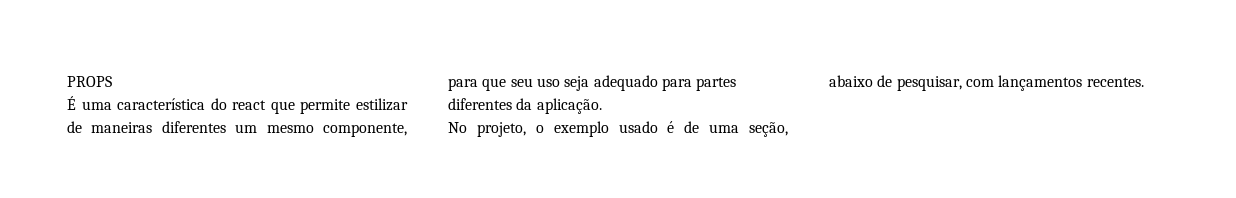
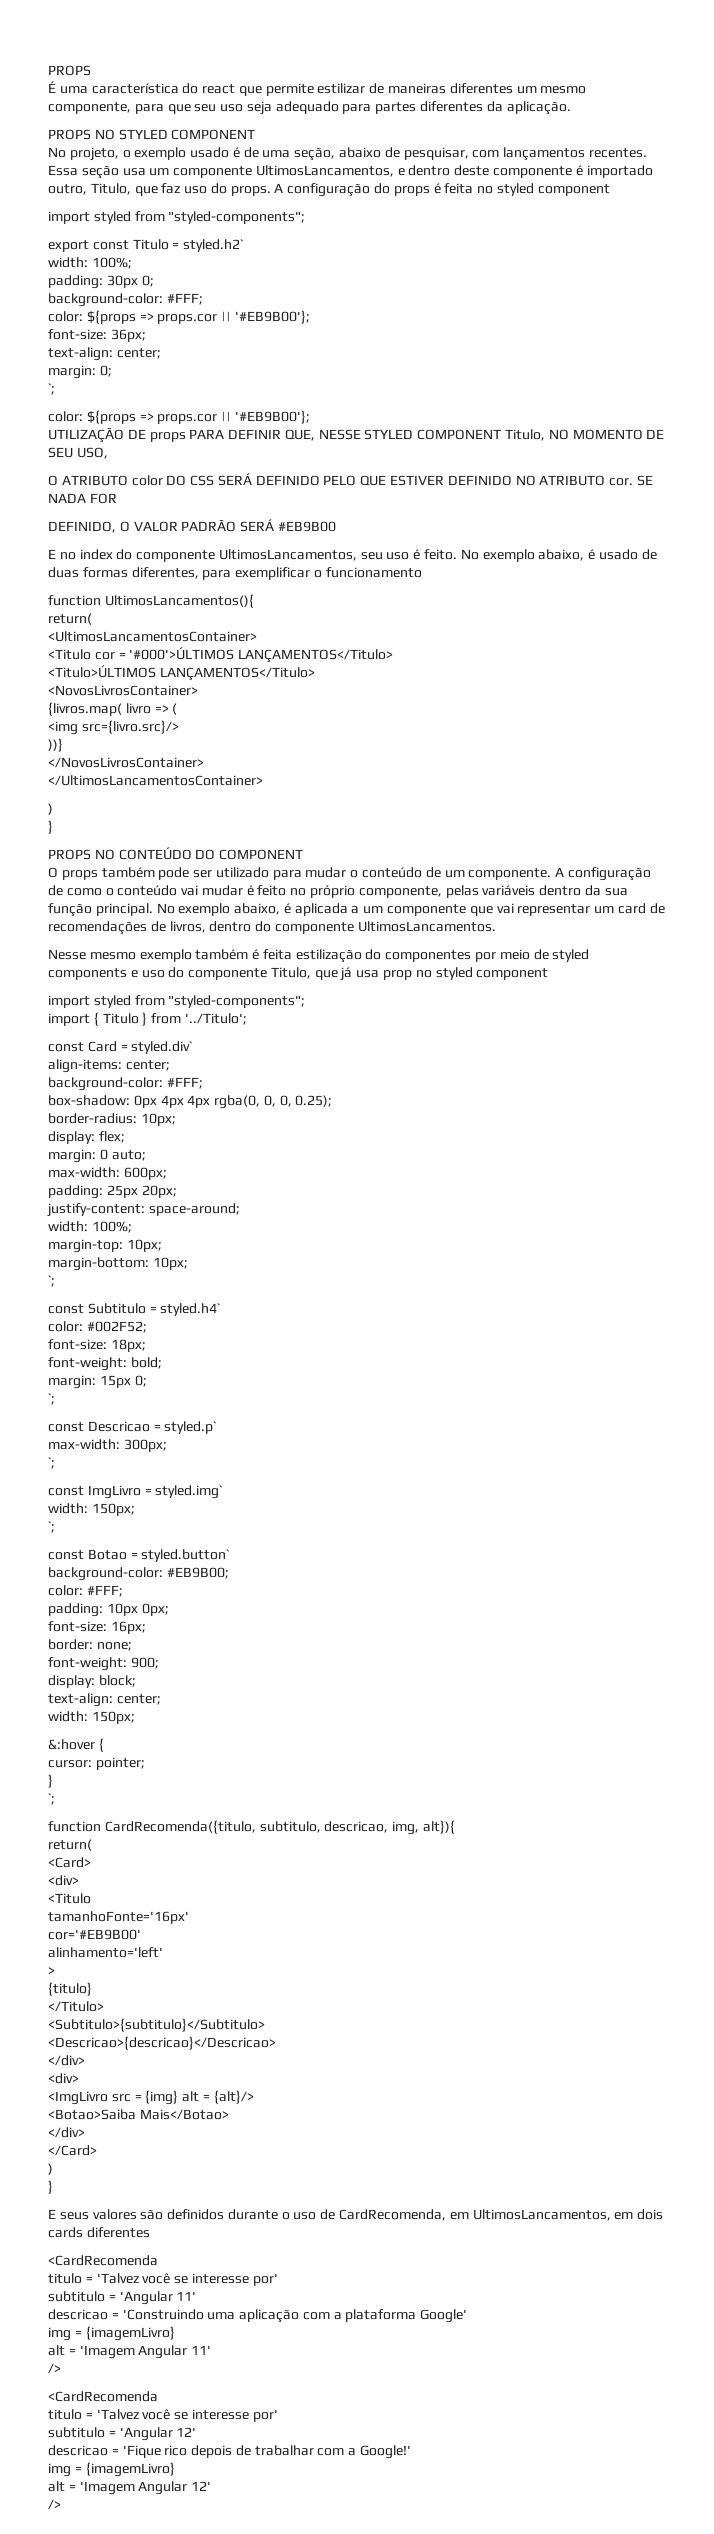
(602, 106) none -> [48,129,256,140] // PROPS NO STYLED COMPONENT
(1144, 82) none -> [48,165,653,179] [48,183,610,197] [48,211,306,224] [48,239,245,252] [48,257,132,269] [48,275,154,289] [48,293,203,307] [48,310,310,324] [48,329,146,342] [48,347,161,361] [48,365,112,379] [48,383,55,395] [48,410,310,424] [48,427,665,443] [48,447,108,459] [48,473,653,486] [48,493,117,504] [48,519,336,533] [48,549,657,562] [48,567,422,580] [48,594,254,608] [48,613,92,625] [48,631,257,642] [48,647,394,663] [48,665,315,681] [48,685,198,696] [48,702,178,716] [48,720,179,735] [48,738,63,752] [48,757,204,768] [48,775,263,786] [48,803,53,815] [48,820,53,834] [48,847,304,860] [48,867,651,881] [48,885,628,898] [48,903,665,917] [48,921,496,935] [48,949,590,963] [48,967,549,981] [48,995,306,1008] [48,1012,247,1026] [48,1041,194,1054] [48,1059,170,1073] [48,1077,203,1091] [48,1095,333,1109] [48,1113,176,1126] [48,1131,125,1144] [48,1149,146,1163] [48,1167,167,1180] [48,1185,177,1199] [47,1203,240,1217] [48,1221,132,1233] [48,1239,162,1253] [48,1257,188,1271] [48,1275,55,1287] [48,1303,222,1316] [48,1321,147,1333] [48,1339,146,1352] [48,1357,162,1371] [48,1375,147,1389] [48,1393,55,1405] [48,1421,218,1434] [48,1439,167,1452] [48,1457,55,1469] [48,1485,224,1499] [48,1503,135,1516] [48,1521,55,1533] [48,1549,231,1562] [48,1567,229,1581] [48,1585,123,1597] [48,1603,169,1617] [48,1621,146,1634] [48,1639,132,1651] [48,1657,159,1671] [48,1675,136,1688] [48,1693,161,1707] [48,1711,135,1724] [48,1738,104,1752] [48,1757,145,1770] [48,1774,53,1788] [48,1793,55,1805] [48,1820,455,1835] [48,1839,92,1851] [48,1857,91,1868] [48,1875,79,1886] [48,1893,91,1904] [48,1911,189,1924] [48,1929,141,1940] [48,1947,163,1958] [48,1967,55,1975] [48,1982,92,1996] [48,2001,104,2012] [48,2018,265,2032] [48,2036,276,2050] [48,2055,85,2066] [48,2073,79,2084] [48,2090,254,2105] [48,2109,229,2120] [48,2127,85,2138] [48,2145,97,2156] [48,2163,53,2175] [48,2180,53,2194] [48,2209,664,2221] [48,2227,150,2238] [48,2255,158,2266] [48,2273,278,2286] [48,2291,197,2305] [48,2309,468,2323] [48,2326,175,2341] [48,2345,212,2359] [48,2363,61,2374] [48,2391,158,2402] [48,2409,278,2422] [48,2427,197,2441] [48,2445,412,2459] [48,2462,175,2477] [48,2481,212,2495] [48,2499,61,2510] Essa seção usa um componente UltimosLancamentos, e dentro deste componente é importado outro, Titulo, que faz uso do props. A configuração do props é feita no styled component // import styled from "styled-components"; // export const Titulo = styled.h2` // width: 100%; // padding: 30px 0; // background-color: #FFF; // color: ${props => props.cor || '#EB9B00'}; // font-size: 36px; // text-align: center; // margin: 0; // `; // color: ${props => props.cor || '#EB9B00'}; // UTILIZAÇÃO DE props PARA DEFINIR QUE, NESSE STYLED COMPONENT Titulo, NO MOMENTO DE SEU USO, // O ATRIBUTO color DO CSS SERÁ DEFINIDO PELO QUE ESTIVER DEFINIDO NO ATRIBUTO cor. SE NADA FOR // DEFINIDO, O VALOR PADRÃO SERÁ #EB9B00 // E no index do componente UltimosLancamentos, seu uso é feito. No exemplo abaixo, é usado de duas formas diferentes, para exemplificar o funcionamento // function UltimosLancamentos(){ // return( // <UltimosLancamentosContainer> // <Titulo cor = '#000'>ÚLTIMOS LANÇAMENTOS</Titulo> // <Titulo>ÚLTIMOS LANÇAMENTOS</Titulo> // <NovosLivrosContainer> // {livros.map( livro => ( // <img src={livro.src}/> // ))} // </NovosLivrosContainer> // </UltimosLancamentosContainer> // ) // } // PROPS NO CONTEÚDO DO COMPONENT // O props também pode ser utilizado para mudar o conteúdo de um componente. A configuração de como o conteúdo vai mudar é feito no próprio componente, pelas variáveis dentro da sua função principal. No exemplo abaixo, é aplicada a um componente que vai representar um card de recomendações de livros, dentro do componente UltimosLancamentos. // Nesse mesmo exemplo também é feita estilização do componentes por meio de styled components e uso do componente Titulo, que já usa prop no styled component // import styled from "styled-components"; // import { Titulo } from '../Titulo'; // const Card = styled.div` // align-items: center; // background-color: #FFF; // box-shadow: 0px 4px 4px rgba(0, 0, 0, 0.25); // border-radius: 10px; // display: flex; // margin: 0 auto; // max-width: 600px; // padding: 25px 20px; // justify-content: space-around; // width: 100%; // margin-top: 10px; // margin-bottom: 10px; // `; // const Subtitulo = styled.h4` // color: #002F52; // font-size: 18px; // font-weight: bold; // margin: 15px 0; // `; // const Descricao = styled.p` // max-width: 300px; // `; // const ImgLivro = styled.img` // width: 150px; // `; // const Botao = styled.button` // background-color: #EB9B00; // color: #FFF; // padding: 10px 0px; // font-size: 16px; // border: none; // font-weight: 900; // display: block; // text-align: center; // width: 150px; // &:hover { // cursor: pointer; // } // `; // function CardRecomenda({titulo, subtitulo, descricao, img, alt}){ // return( // <Card> // <div> // <Titulo // tamanhoFonte='16px' // cor='#EB9B00' // alinhamento='left' // > // {titulo} // </Titulo> // <Subtitulo>{subtitulo}</Subtitulo> // <Descricao>{descricao}</Descricao> // </div> // <div> // <ImgLivro src = {img} alt = {alt}/> // <Botao>Saiba Mais</Botao> // </div> // </Card> // ) // } // E seus valores são definidos durante o uso de CardRecomenda, em UltimosLancamentos, em dois cards diferentes // <CardRecomenda // titulo = 'Talvez você se interesse por' // subtitulo = 'Angular 11' // descricao = 'Construindo uma aplicação com a plataforma Google' // img = {imagemLivro} // alt = 'Imagem Angular 11' // /> // <CardRecomenda // titulo = 'Talvez você se interesse por' // subtitulo = 'Angular 12' // descricao = 'Fique rico depois de trabalhar com a Google!' // img = {imagemLivro} // alt = 'Imagem Angular 12' // />

